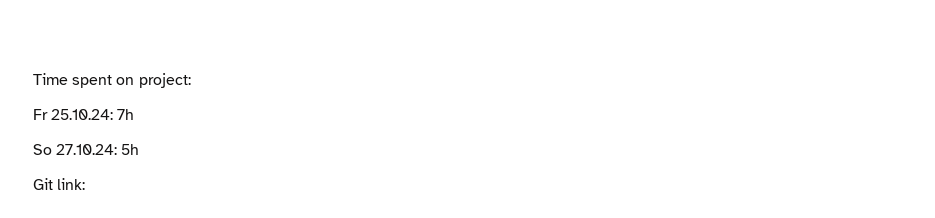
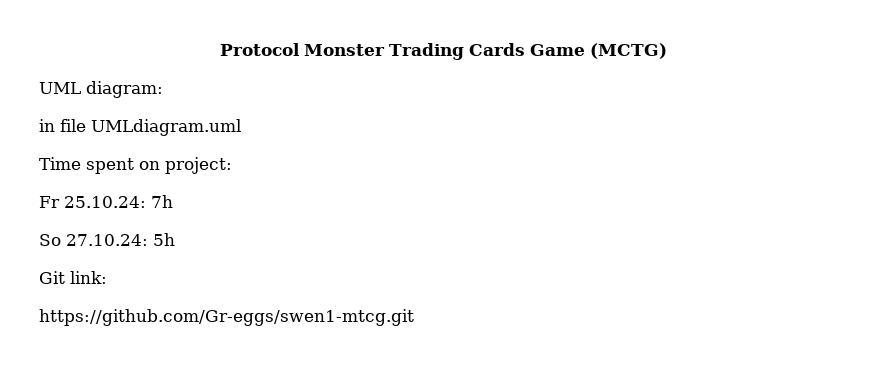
(33, 79) none -> [220,43,667,60] [39,81,163,98] [39,119,241,136] Protocol Monster Trading Cards Game (MCTG) // UML diagram: // in file UMLdiagram.uml //
(86, 184) none -> [39,309,414,326] // https://github.com/Gr-eggs/swen1-mtcg.git

